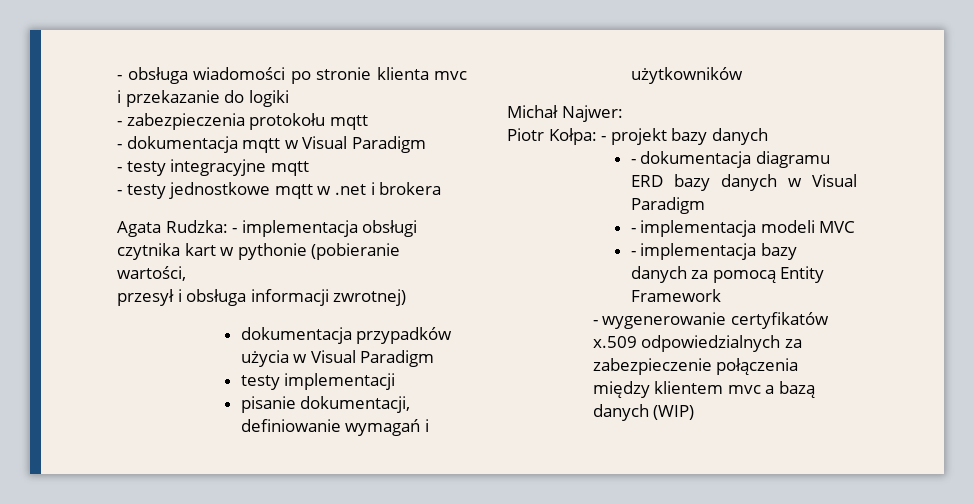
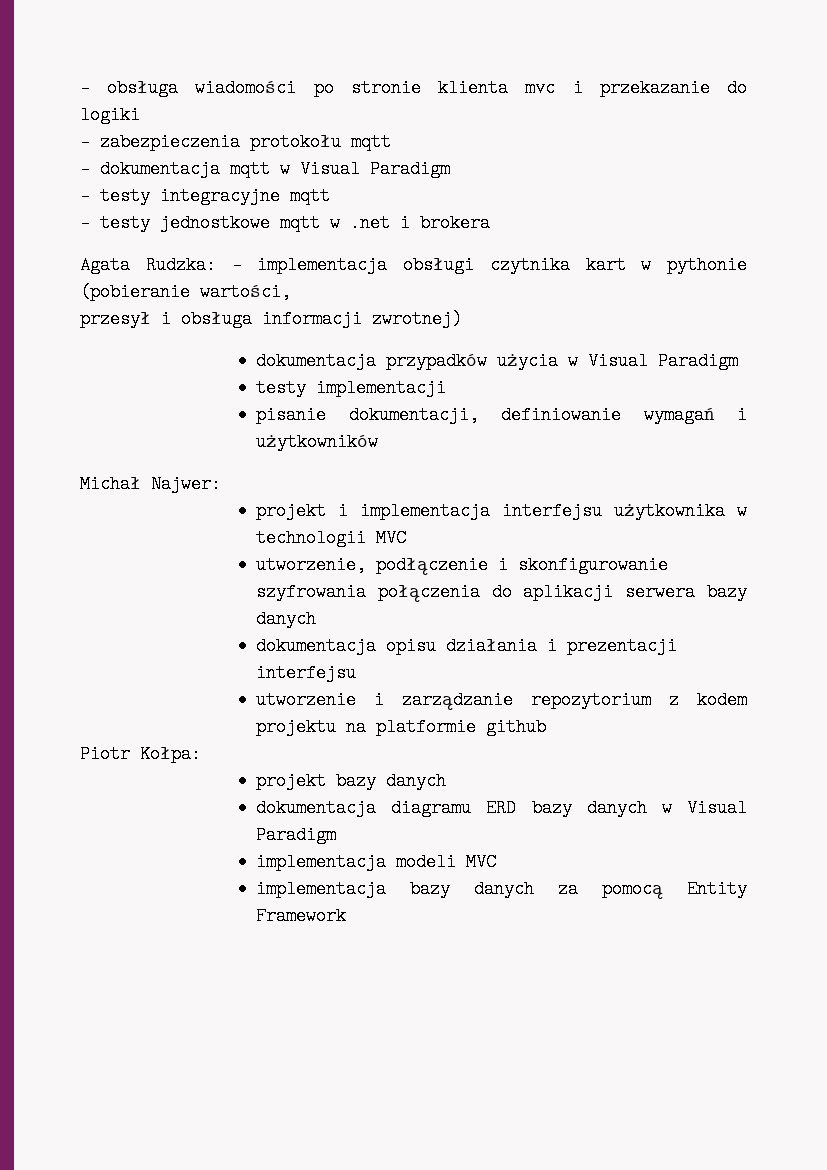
(623, 113) none -> [256,502,747,520] [256,529,407,547] [256,556,669,575] [256,583,747,602] [256,610,317,628] [256,637,678,655] [256,664,357,682] [256,691,747,710] [256,718,547,736] // projekt i implementacja interfejsu użytkownika w technologii MVC // utworzenie, podłączenie i skonfigurowanie szyfrowania połączenia do aplikacji serwera bazy danych // dokumentacja opisu działania i prezentacji interfejsu // utworzenie i zarządzanie repozytorium z kodem projektu na platformie github
[601,136,607,141] - -> (201, 754) //
[630,159,636,164] - -> (447, 781) none
[630,228,636,233] - -> (337, 835) none
[630,251,636,256] - -> (497, 862) none
[592,312,829,329] [592,335,802,352] [592,358,799,375] [592,381,815,398] [592,404,695,421] // - wygenerowanie certyfikatów x.509 odpowiedzialnych za zabezpieczenie połączenia między klientem mvc a bazą danych (WIP) -> (347, 916) none

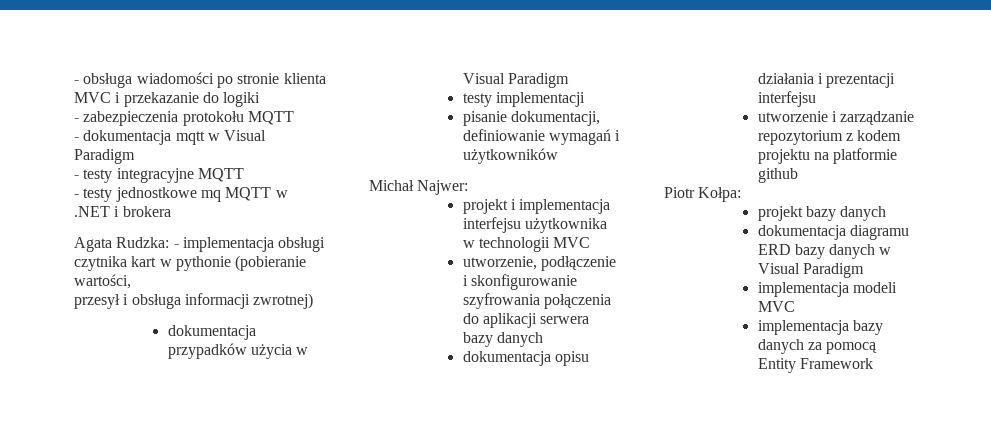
[525,79,556,97] mvc -> [74,92,111,103] MVC
[351,133,391,151] mqtt -> [247,111,294,125] MQTT
[290,187,330,205] mqtt -> [197,168,244,182] MQTT
[280,214,390,232] mqtt w .net -> [200,187,288,202] [74,206,110,217] mq MQTT w .NET

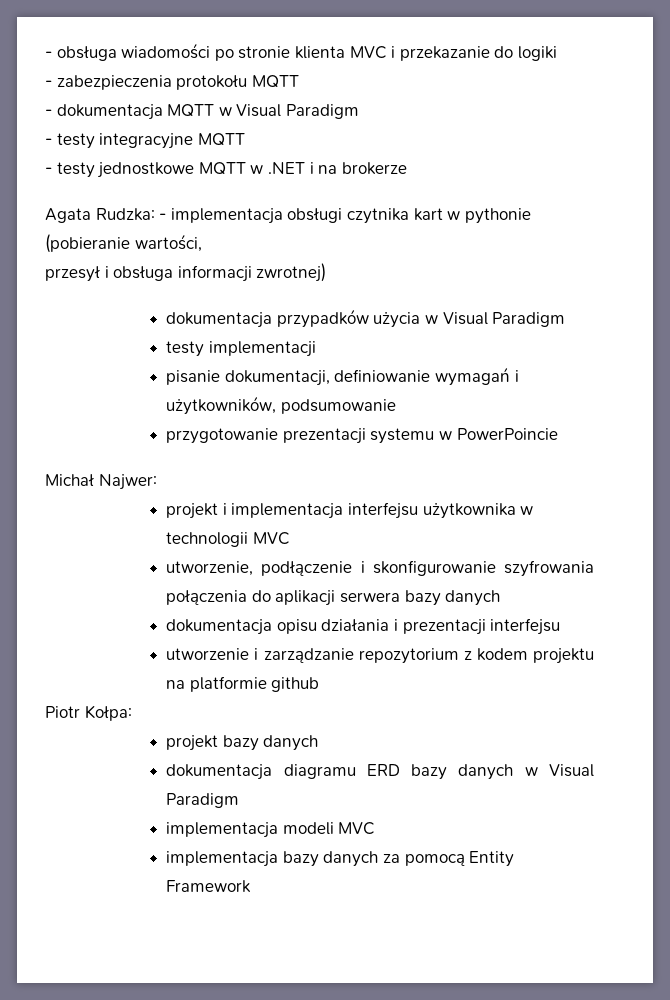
[175,131,205,145] mqtt -> [167,104,215,117] MQTT
[200,190,221,202] mq -> (195, 170) none
[122,206,171,217] brokera -> [318,162,407,175] na brokerze
[462,148,558,164] użytkowników -> [166,396,396,415] [166,428,558,444] użytkowników, podsumowanie // przygotowanie prezentacji systemu w PowerPoincie

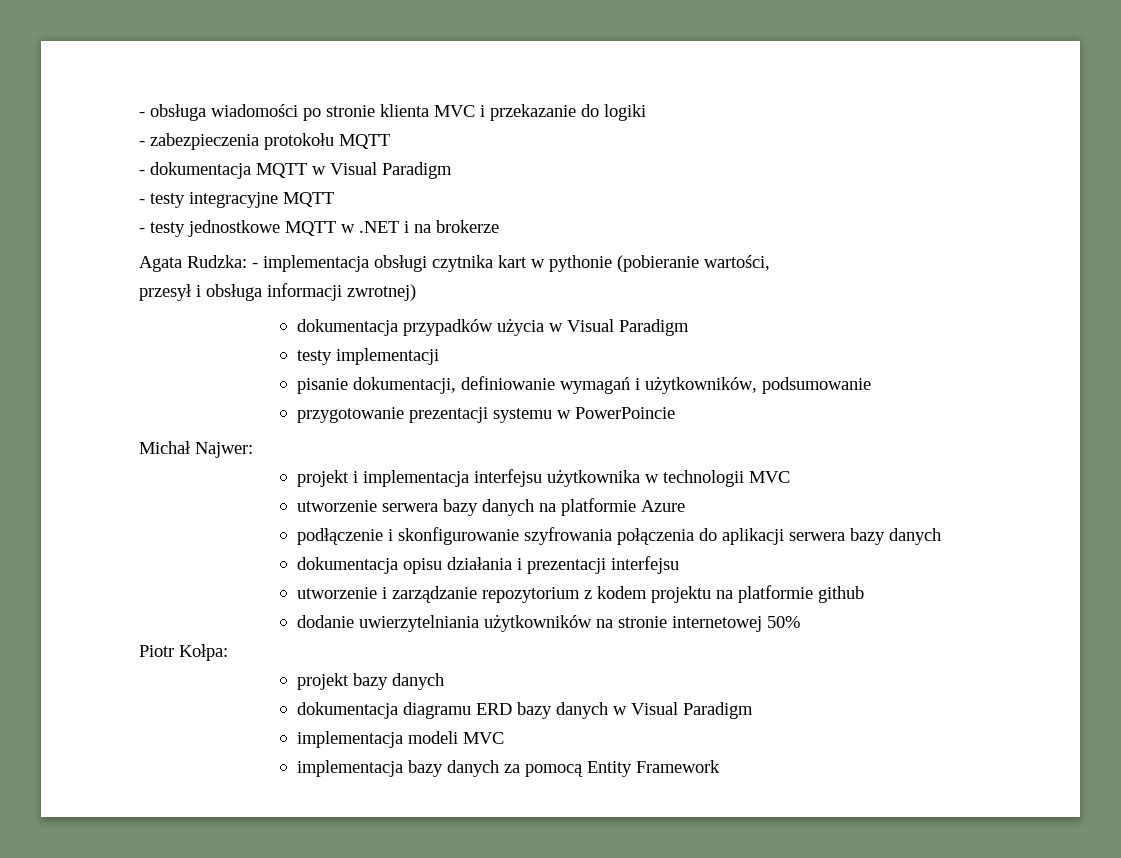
[166,561,254,576] utworzenie, -> [296,498,685,516] utworzenie serwera bazy danych na platformie Azure //
(320, 684) none -> [296,614,800,632] // dodanie uwierzytelniania użytkowników na stronie internetowej 50%

